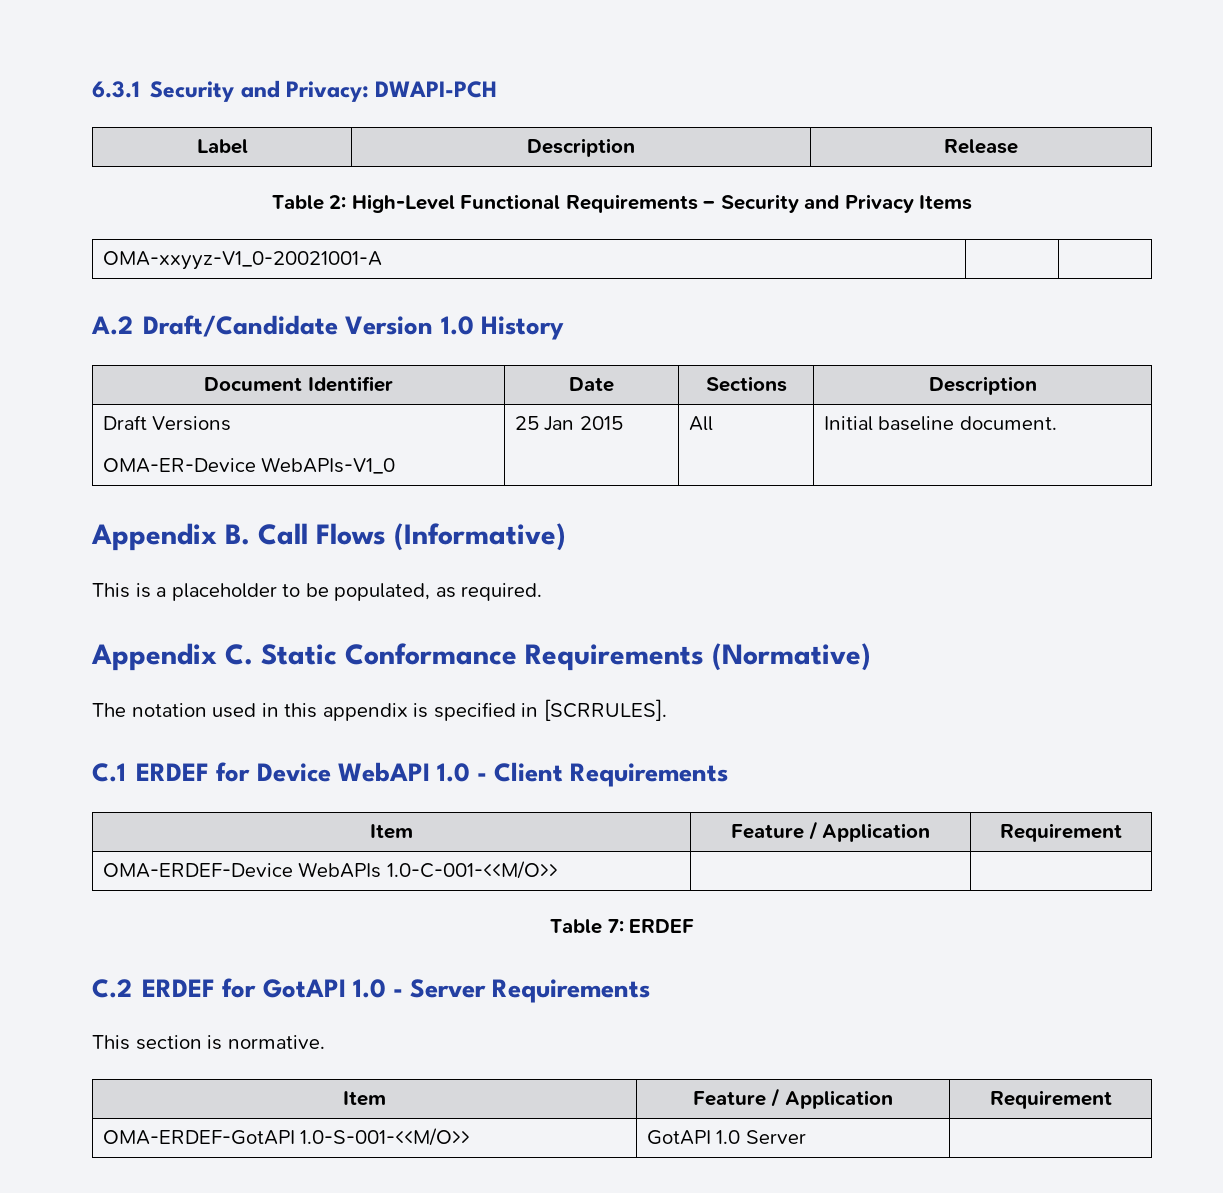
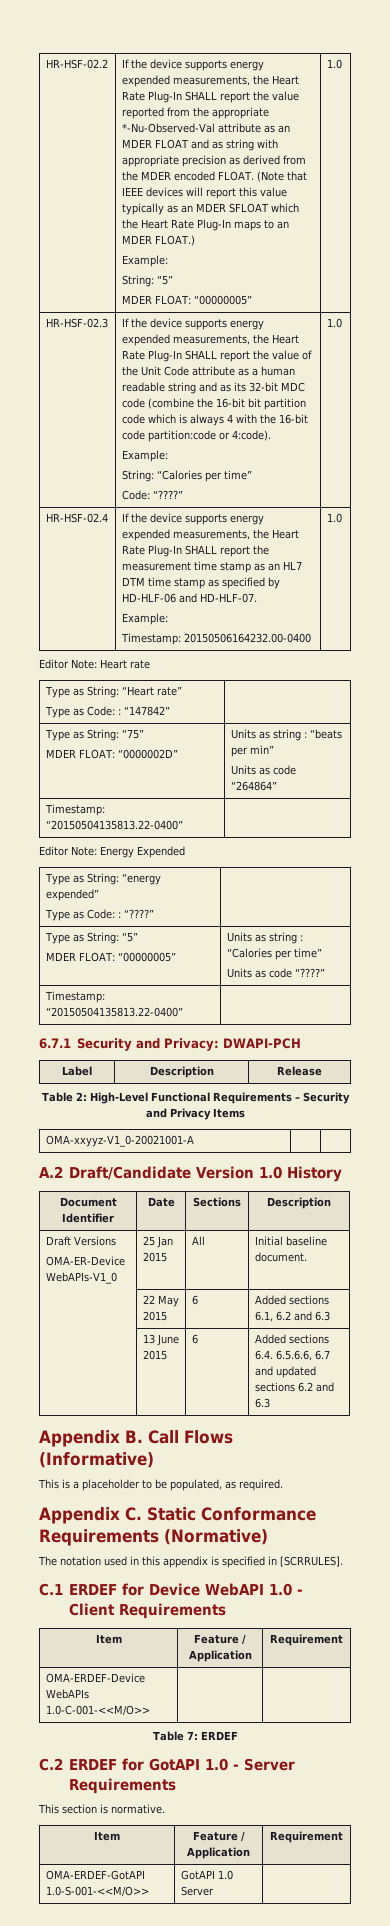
[92,81,140,98] 6.3.1 -> [45,59,108,69] [121,59,264,71] [121,75,299,87] [121,91,299,103] [121,107,269,119] [121,123,290,133] [121,139,278,151] [121,155,306,167] [121,171,307,182] [121,187,287,199] [121,203,299,215] [121,219,289,231] [121,235,195,246] [121,255,168,267] [121,275,173,287] [121,295,252,305] [326,59,342,69] [45,318,108,328] [121,318,264,330] [121,334,299,346] [121,350,312,362] [121,366,295,376] [121,382,305,394] [121,398,306,410] [121,414,308,426] [121,430,271,442] [121,450,168,462] [121,470,252,482] [121,490,183,500] [326,318,342,328] [45,513,108,523] [121,513,264,525] [121,529,299,541] [121,545,269,557] [121,561,302,573] [121,577,280,589] [121,593,257,603] [121,613,168,625] [120,633,311,645] [326,513,342,523] [39,659,150,669] [44,686,182,698] [44,706,170,718] [44,729,144,741] [45,749,178,759] [230,729,342,741] [230,745,274,757] [230,765,296,775] [230,781,277,791] [44,804,105,816] [45,820,183,830] [39,846,185,858] [44,873,161,885] [45,889,99,901] [44,909,154,921] [44,932,138,944] [45,952,176,962] [226,932,303,944] [226,948,322,960] [226,968,325,978] [44,991,105,1003] [45,1007,183,1017] [39,1038,71,1049] HR-HSF-02.2 | If the device supports energy expended measurements, the Heart Rate Plug-In SHALL report the value reported from the appropriate *-Nu-Observed-Val attribute as an MDER FLOAT and as string with appropriate precision as derived from the MDER encoded FLOAT. (Note that IEEE devices will report this value typically as an MDER SFLOAT which the Heart Rate Plug-In maps to an MDER FLOAT.) // Example: // String: “5” // MDER FLOAT: “00000005” | 1.0 // HR-HSF-02.3 | If the device supports energy expended measurements, the Heart Rate Plug-In SHALL report the value of the Unit Code attribute as a human readable string and as its 32-bit MDC code (combine the 16-bit bit partition code which is always 4 with the 16-bit code partition:code or 4:code). // Example: // String: “Calories per time” // Code: “????” | 1.0 // HR-HSF-02.4 | If the device supports energy expended measurements, the Heart Rate Plug-In SHALL report the measurement time stamp as an HL7 DTM time stamp as specified by HD-HLF-06 and HD-HLF-07. // Example: // Timestamp: 20150506164232.00-0400 | 1.0 // Editor Note: Heart rate // Type as String: “Heart rate” // Type as Code: : “147842” | // Type as String: “75” // MDER FLOAT: “0000002D” | Units as string : “beats per min” // Units as code “264864” // Timestamp: “20150504135813.22-0400” | // Editor Note: Energy Expended // Type as String: “energy expended” // Type as Code: : “????” | // Type as String: “5” // MDER FLOAT: “00000005” | Units as string : “Calories per time” // Units as code “????” // Timestamp: “20150504135813.22-0400” | // 6.7.1
(1057, 423) none -> [142,1295,179,1307] [142,1311,167,1321] [191,1295,198,1305] [254,1295,329,1305] [254,1311,330,1322] [142,1334,179,1346] [142,1350,167,1360] [191,1334,198,1344] [254,1334,329,1344] [254,1350,330,1361] [254,1366,316,1378] [254,1382,334,1392] [254,1398,270,1408] // | 22 May 2015 | 6 | Added sections 6.1, 6.2 and 6.3 // | 13 June 2015 | 6 | Added sections 6.4. 6.5.6.6, 6.7 and updated sections 6.2 and 6.3

